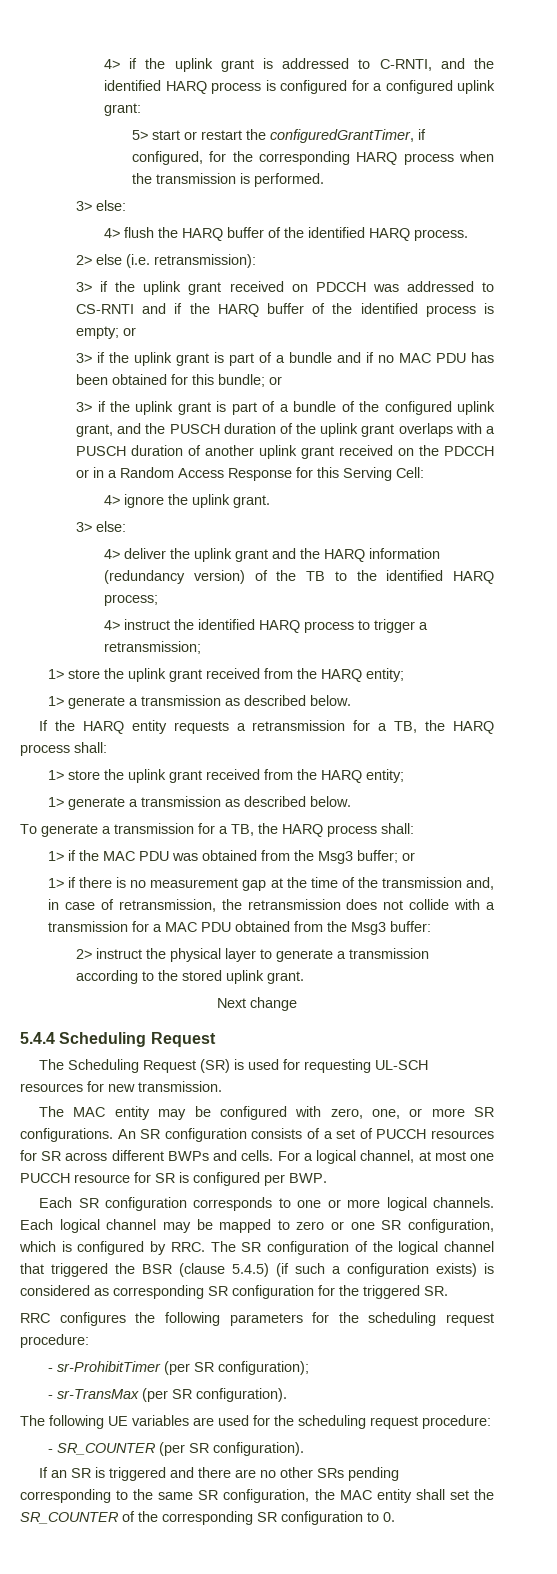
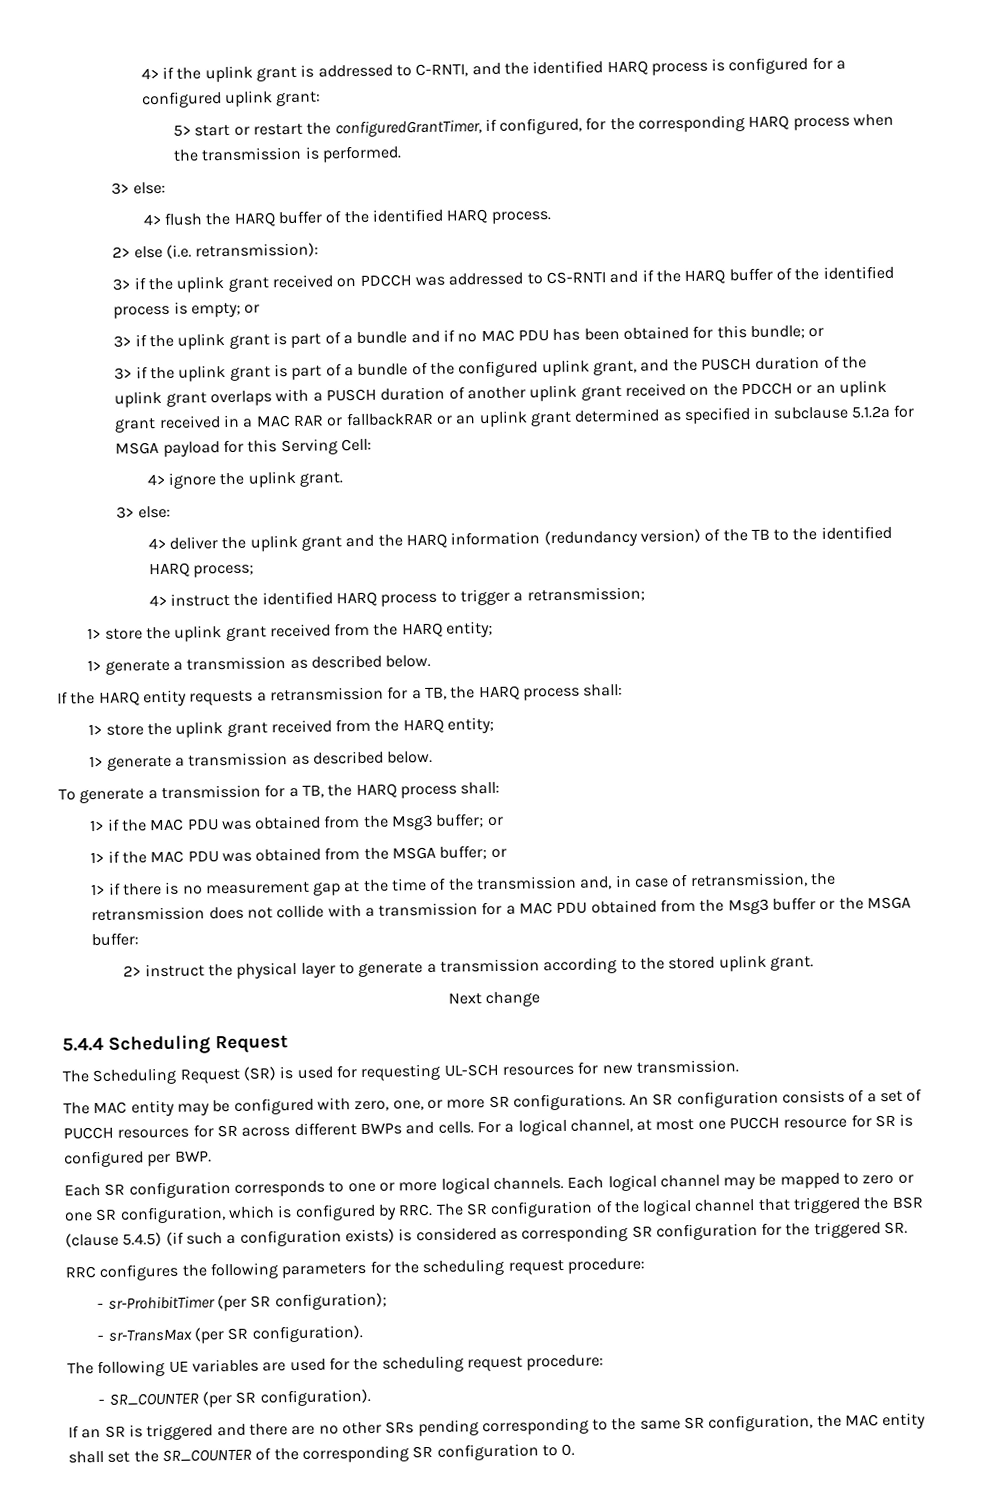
[93,467,293,481] in a Random Access Response -> [815,379,887,397] [114,404,916,433] [115,441,220,457] an uplink grant received in a MAC RAR or fallbackRAR or an uplink grant determined as specified in subclause 5.1.2a for MSGA payload
(416, 856) none -> [90,845,507,864] // 1> if the MAC PDU was obtained from the MSGA buffer; or
(387, 928) none -> [772,896,911,911] buffer or the MSGA

